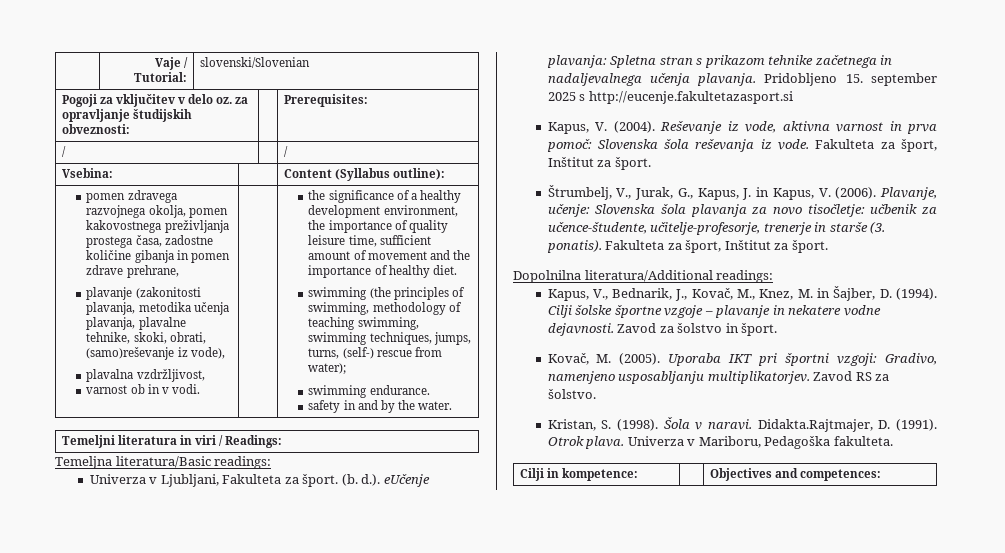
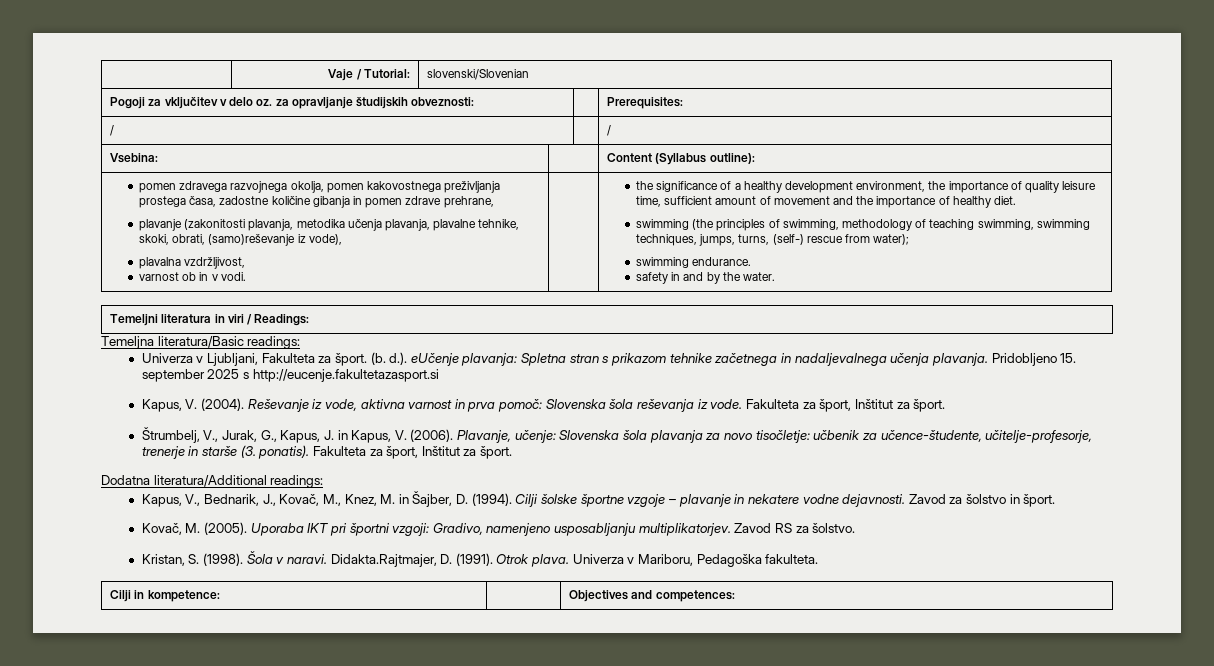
[513,270,581,283] Dopolnilna -> [101,475,150,485] Dodatna

